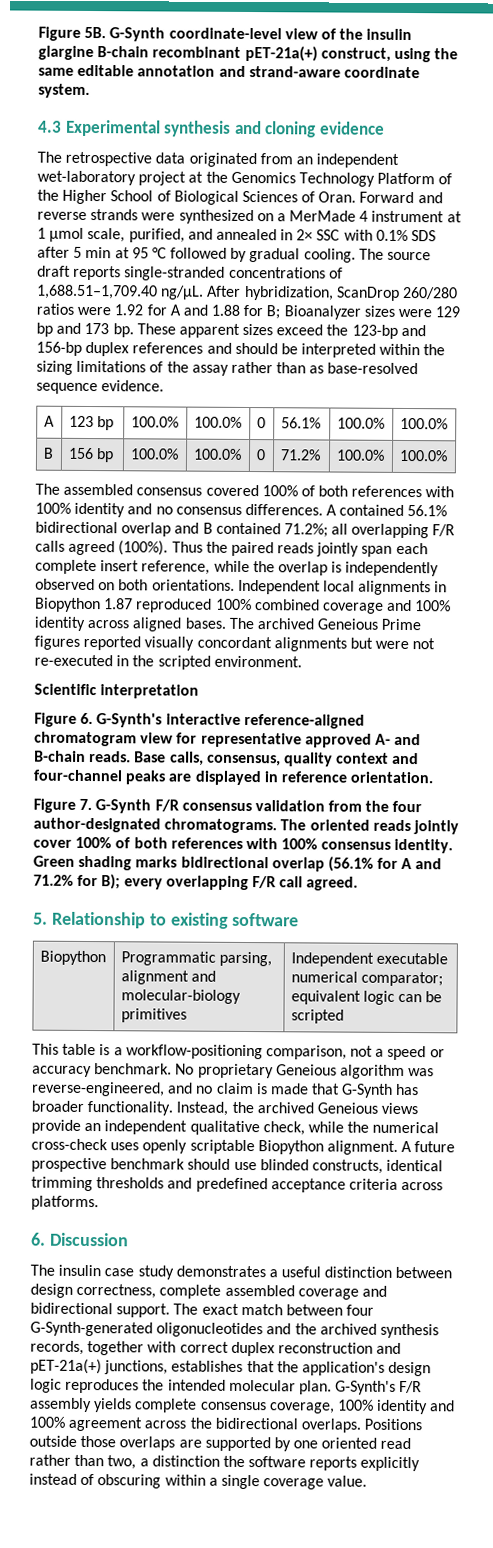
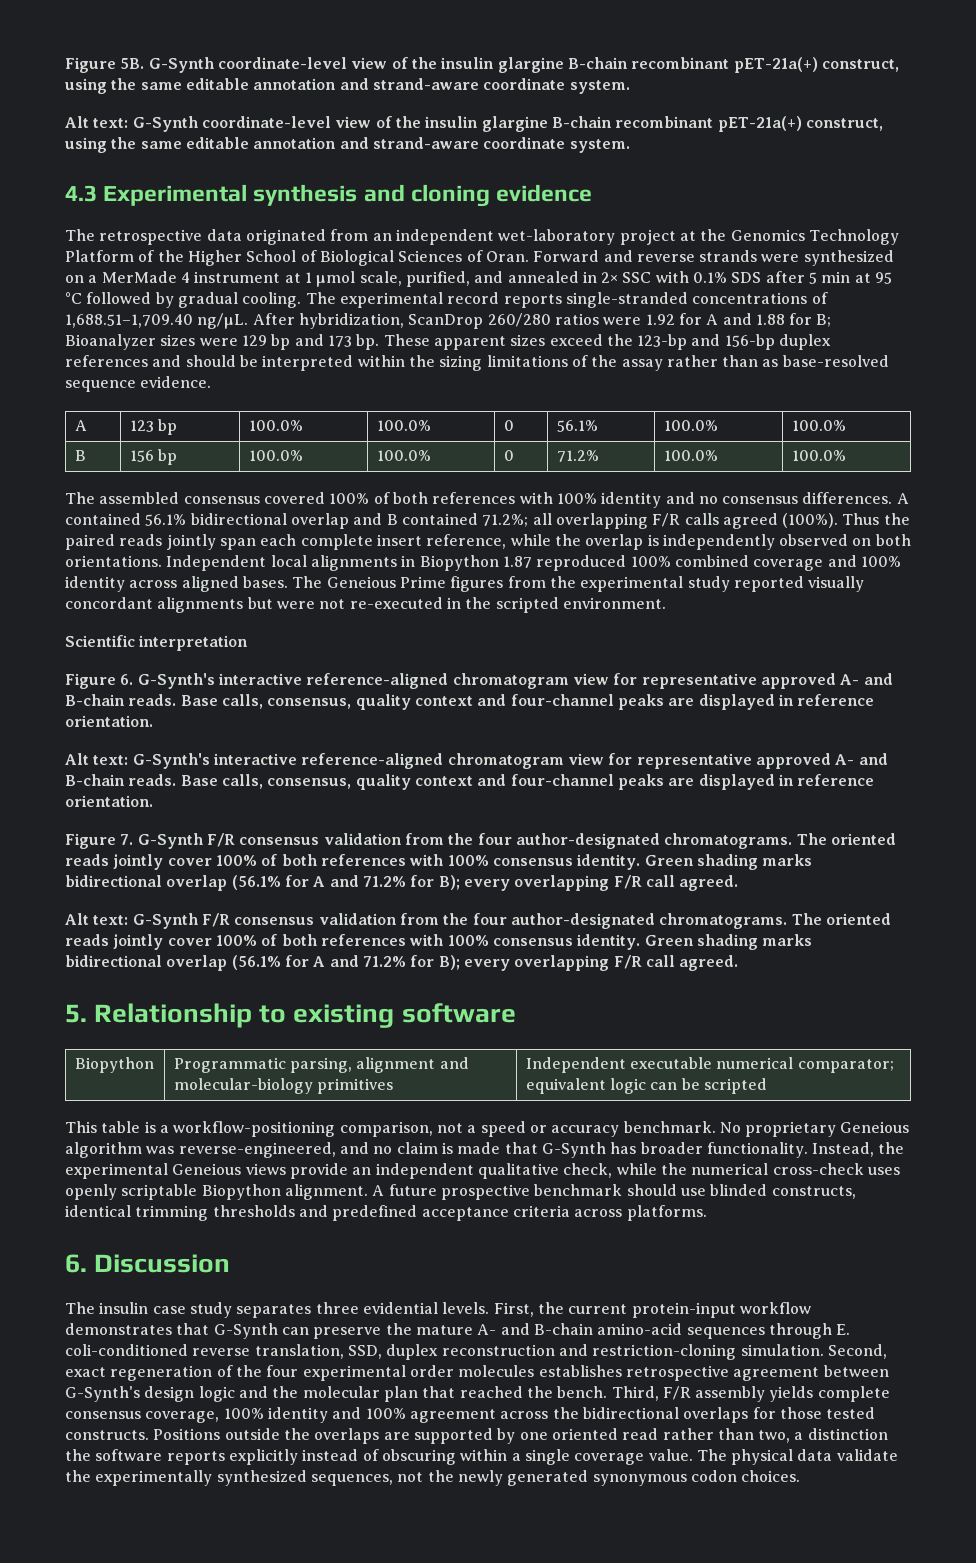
(90, 90) none -> [65,116,883,132] [64,137,630,153] // Alt text: G-Synth coordinate-level view of the insulin glargine B-chain recombinant pET-21a(+) construct, using the same editable annotation and strand-aware coordinate system.
[387,251,432,261] [37,265,71,277] source draft -> [339,292,500,308] experimental record
[256,618,314,630] archived -> (323, 582) none
(80, 642) none -> [507,576,730,592] from the experimental study
(435, 777) none -> [65,753,888,769] [65,774,875,790] [65,795,153,807] // Alt text: G-Synth's interactive reference-aligned chromatogram view for representative approved A- and B-chain reads. Base calls, consensus, quality context and four-channel peaks are displayed in reference orientation.
(359, 883) none -> [65,913,891,929] [65,934,813,950] [65,955,739,971] // Alt text: G-Synth F/R consensus validation from the four author-designated chromatograms. The oriented reads jointly cover 100% of both references with 100% consensus identity. Green shading marks bidirectional overlap (56.1% for A and 71.2% for B); every overlapping F/R call agreed.
[256,1102,314,1114] archived -> [65,1163,168,1179] experimental
[175,1265,453,1279] [30,1283,387,1300] [30,1302,375,1318] [30,1321,439,1339] [30,1340,402,1357] [30,1358,432,1377] [30,1378,397,1395] demonstrates a useful distinction between design correctness, complete assembled coverage and bidirectional support. The exact match between four G-Synth-generated oligonucleotides and the archived synthesis records, together with correct duplex reconstruction and pET-21a(+) junctions, establishes that the application's design logic reproduces the intended molecular plan. G-Synth's -> [236,1302,811,1318] [65,1323,851,1339] [65,1344,887,1360] [65,1365,889,1381] [65,1386,659,1402] separates three evidential levels. First, the current protein-input workflow demonstrates that G-Synth can preserve the mature A- and B-chain amino-acid sequences through E. coli-conditioned reverse translation, SSD, duplex reconstruction and restriction-cloning simulation. Second, exact regeneration of the four experimental order molecules establishes retrospective agreement between G-Synth's design logic and the molecular plan that reached the bench. Third,
[300,1418,361,1433] overlaps. -> [683,1407,876,1423] [65,1430,149,1440] overlaps for those tested constructs.
[80,1435,117,1448] those -> [283,1428,310,1440] the
(368, 1481) none -> [696,1449,898,1465] [65,1470,801,1486] The physical data validate the experimentally synthesized sequences, not the newly generated synonymous codon choices.

